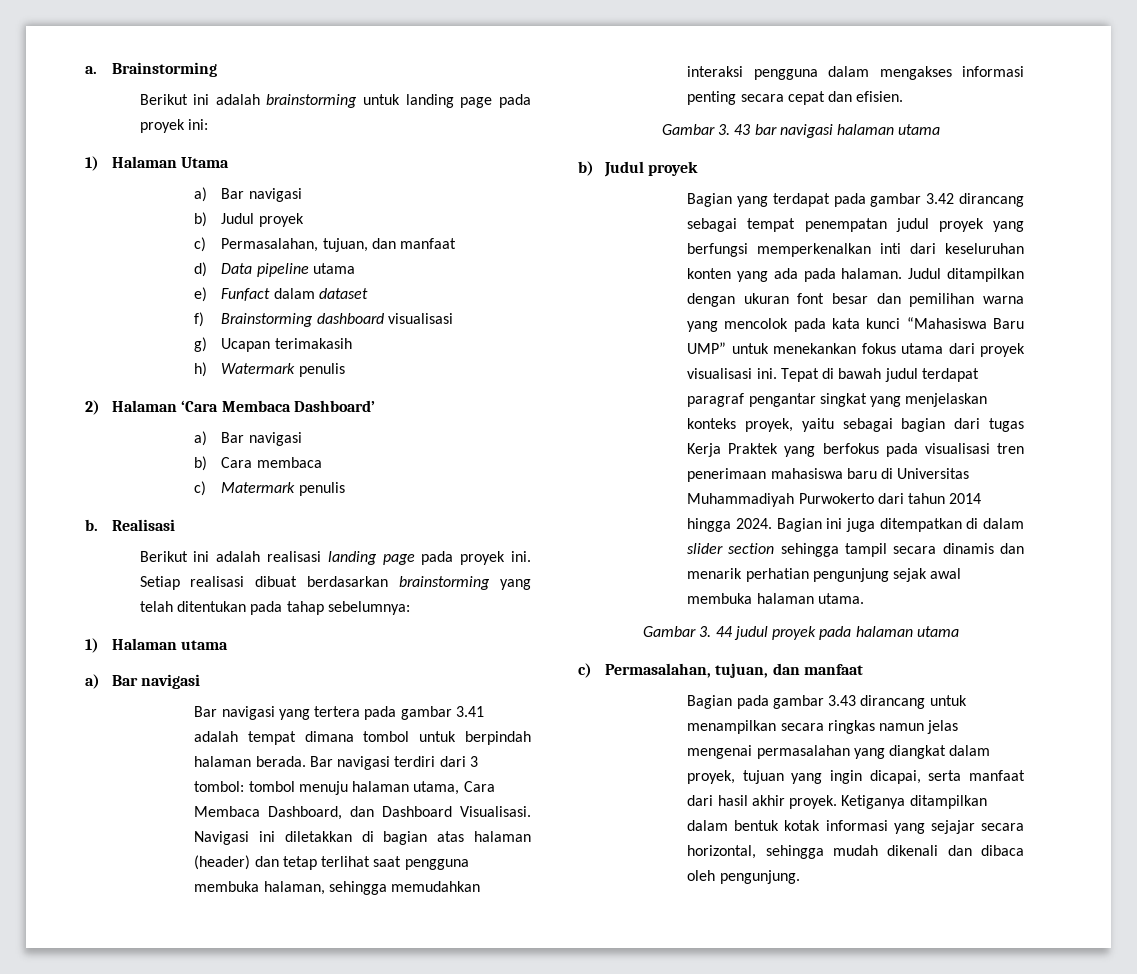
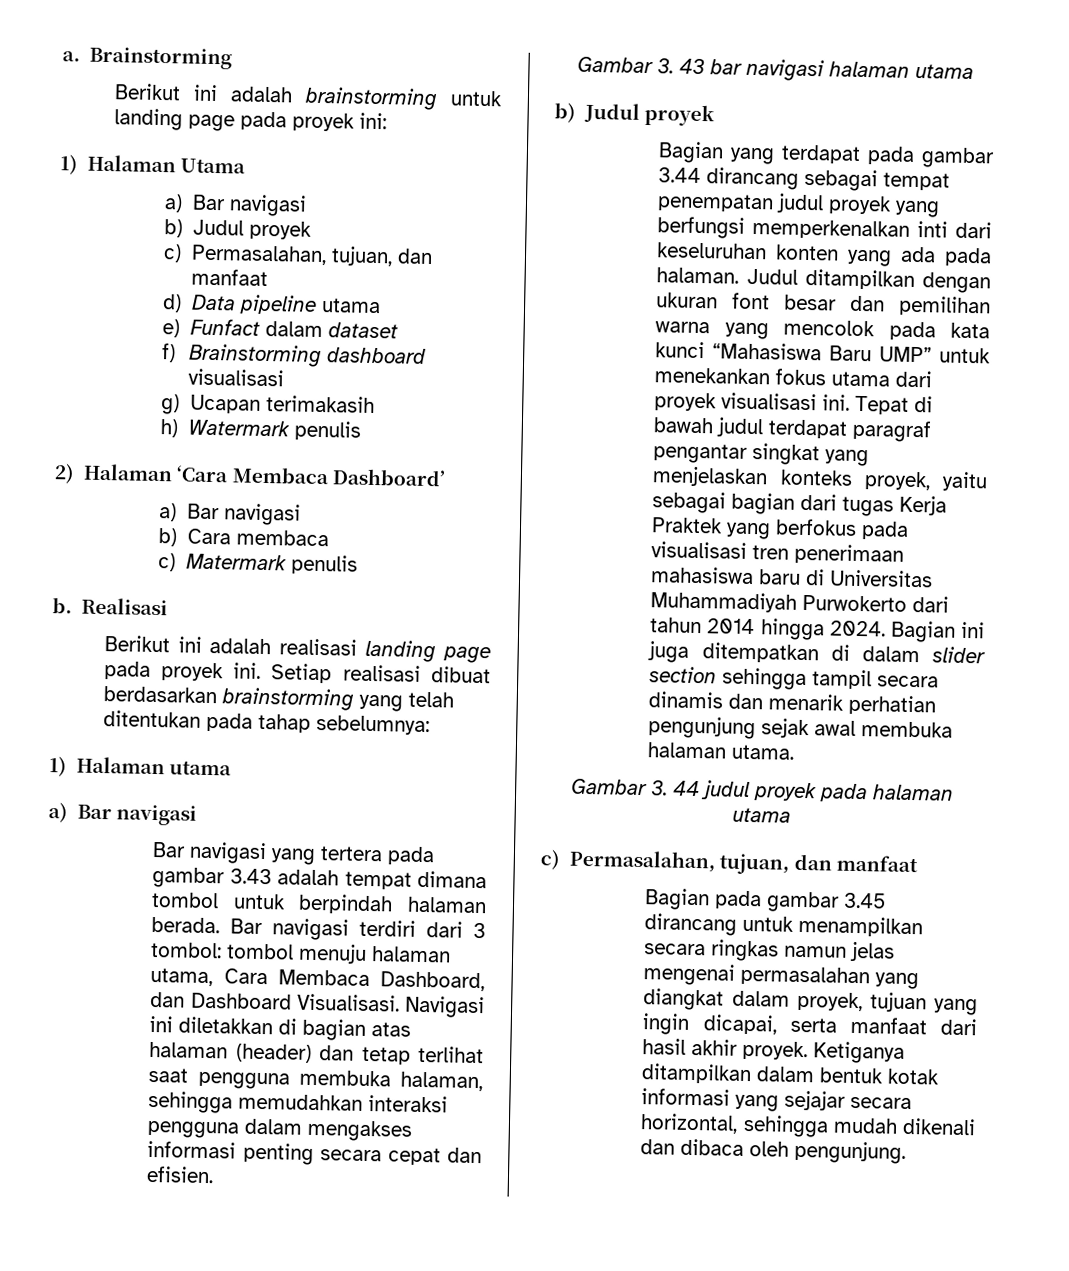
[456,706,485,717] 3.41 -> [229,868,272,885] 3.43
[926,193,955,204] 3.42 -> [658,167,702,184] 3.44
[828,695,857,706] 3.43 -> [844,892,887,909] 3.45

